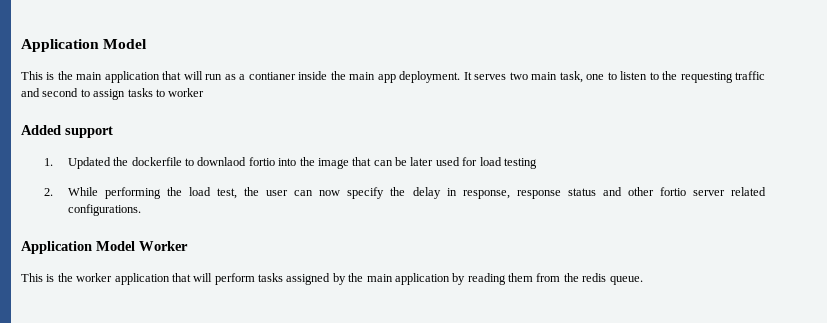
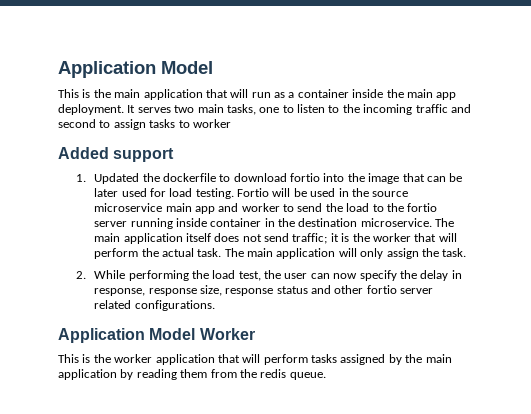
[248,72,296,80] contianer -> [297,89,349,98] container
[559,71,583,83] task, -> [226,104,256,115] tasks,
[680,72,733,83] requesting -> [363,104,413,115] incoming
[197,157,247,166] downlaod -> [233,173,287,182] download
[503,158,537,169] testing -> [195,188,409,199] [94,203,438,214] [94,218,455,229] [94,233,457,244] [94,248,467,259] testing. Fortio will be used in the source microservice main app and worker to send the load to the fortio server running inside container in the destination microservice. The main application itself does not send traffic; it is the worker that will perform the actual task. The main application will only assign the task.
(561, 194) none -> [199,285,274,296] size, response

